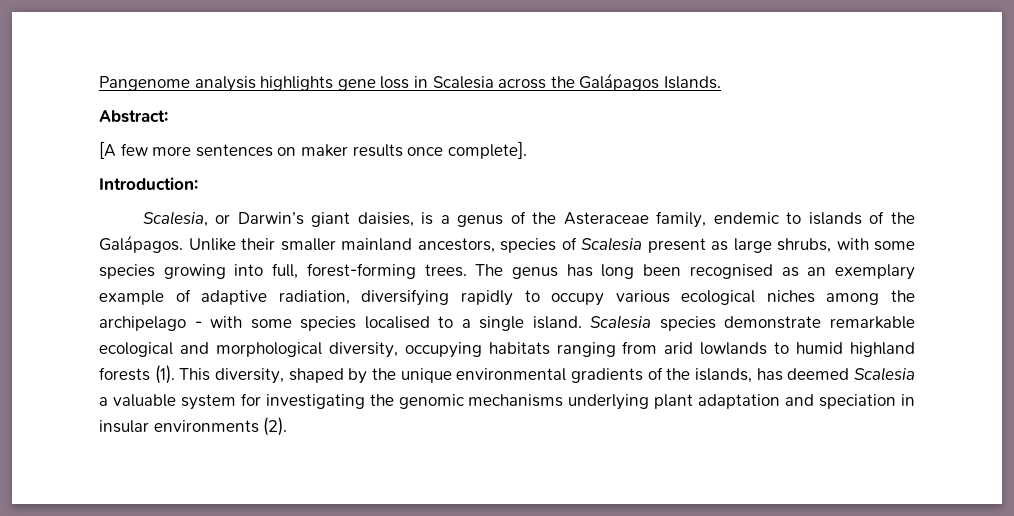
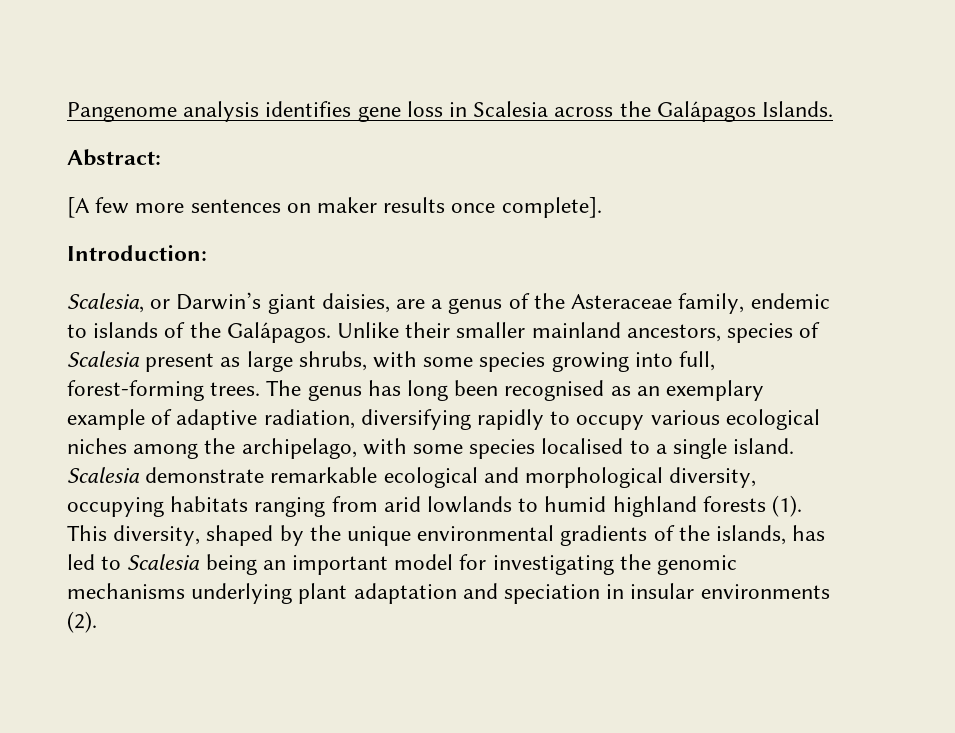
[260,76,334,91] highlights -> [265,101,352,117] identifies
[421,212,434,225] is -> [396,299,426,309] are
[99,316,202,331] archipelago - -> [241,438,357,459] archipelago,
[659,316,716,331] species -> (139, 475) none
[787,367,915,381] [99,394,236,410] deemed Scalesia a valuable system -> [67,554,454,575] led to Scalesia being an important model

